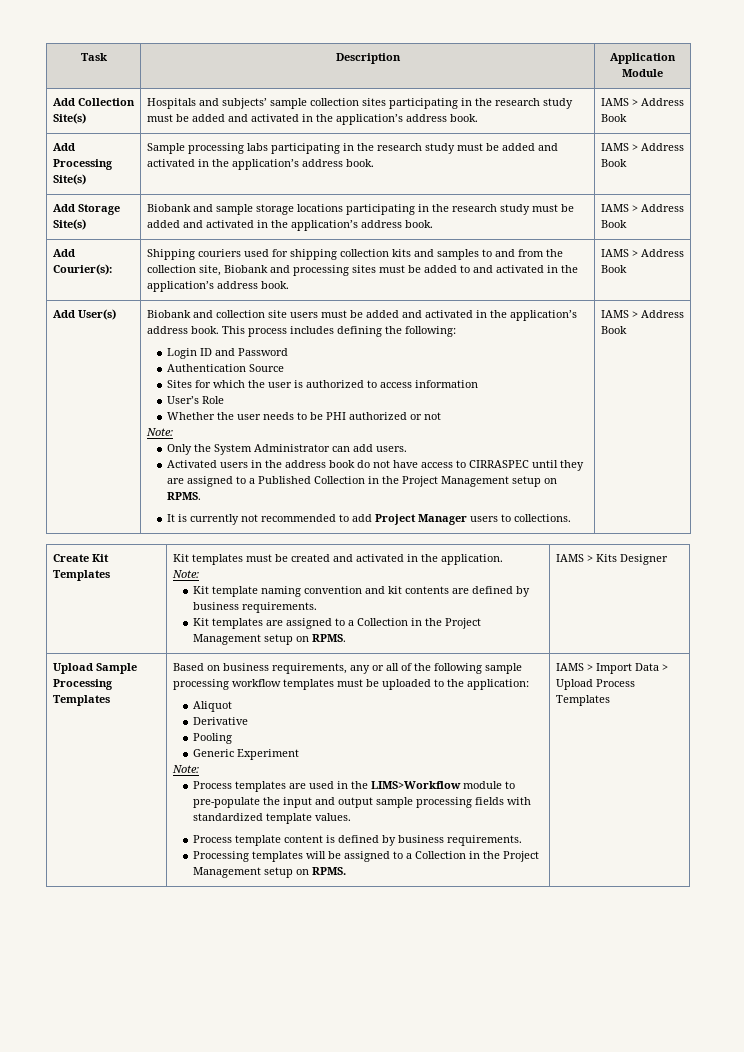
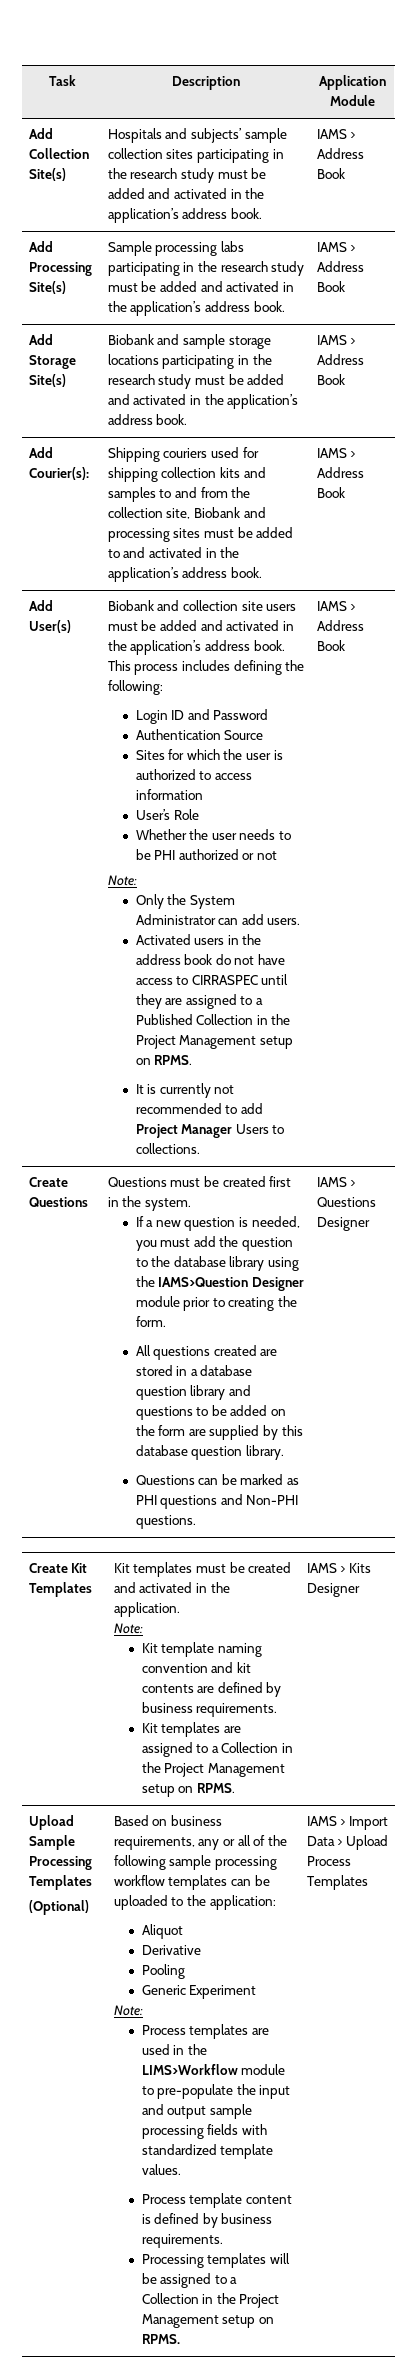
[470,516,499,522] users -> [235,1124,269,1134] Users
(627, 330) none -> [28,1177,68,1187] [28,1197,88,1207] [107,1176,292,1187] [107,1196,191,1211] [135,1216,300,1231] [135,1236,294,1251] [135,1256,300,1271] [135,1276,304,1291] [135,1296,298,1311] [135,1316,166,1327] [135,1345,278,1360] [135,1365,253,1376] [135,1385,251,1400] [135,1405,287,1420] [135,1425,303,1440] [135,1445,284,1460] [135,1474,300,1485] [135,1494,299,1509] [135,1515,196,1529] [316,1177,356,1187] [316,1197,376,1207] [316,1217,370,1231] // Create Questions | Questions must be created first in the system. // If a new question is needed, you must add the question to the database library using the IAMS>Question Designer module prior to creating the form. // All questions created are stored in a database question library and questions to be added on the form are supplied by this database question library. // Questions can be marked as PHI questions and Non-PHI questions. | IAMS > Questions Designer
(110, 700) none -> [28,1900,89,1915] // (Optional)
[336,679,363,687] must -> [230,1879,251,1886] can

